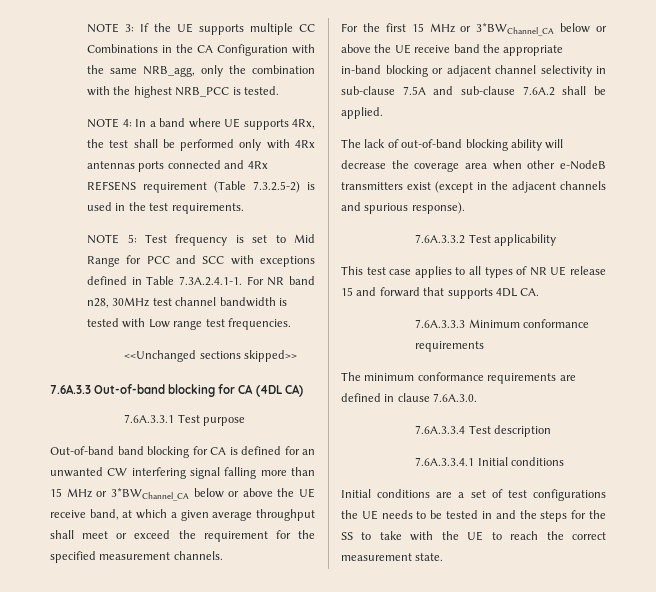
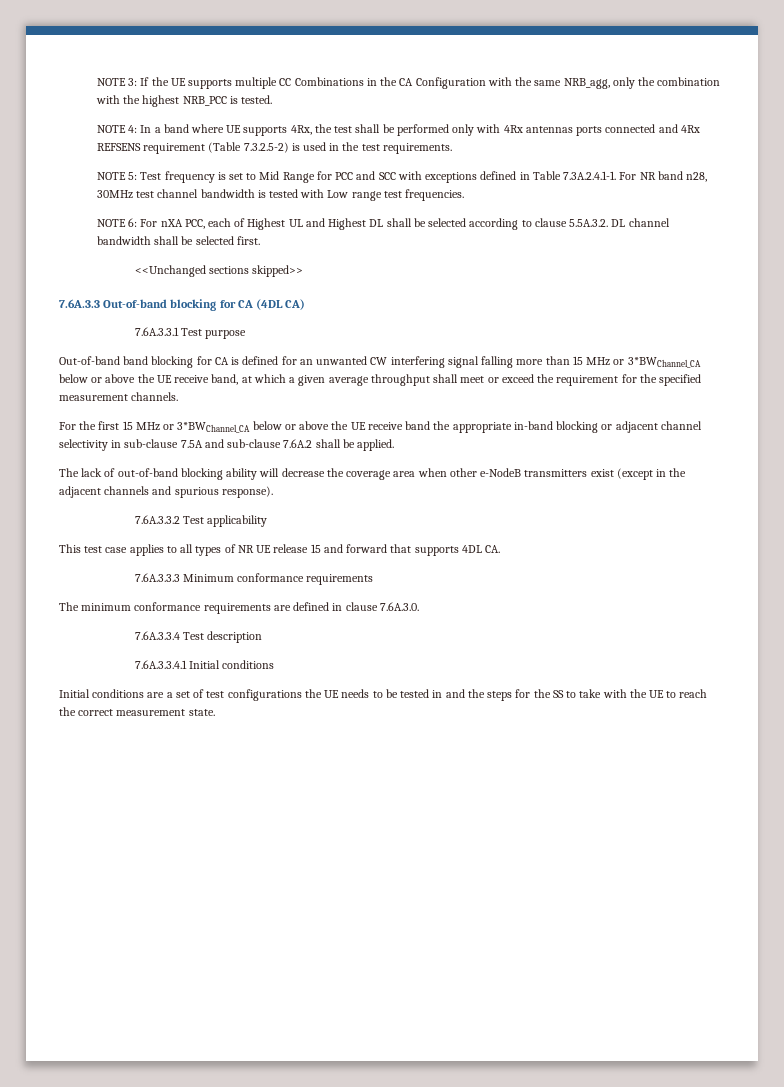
(291, 324) none -> [96,218,670,230] [96,236,260,245] // NOTE 6: For nXA PCC, each of Highest UL and Highest DL shall be selected according to clause 5.5A.3.2. DL channel bandwidth shall be selected first.

